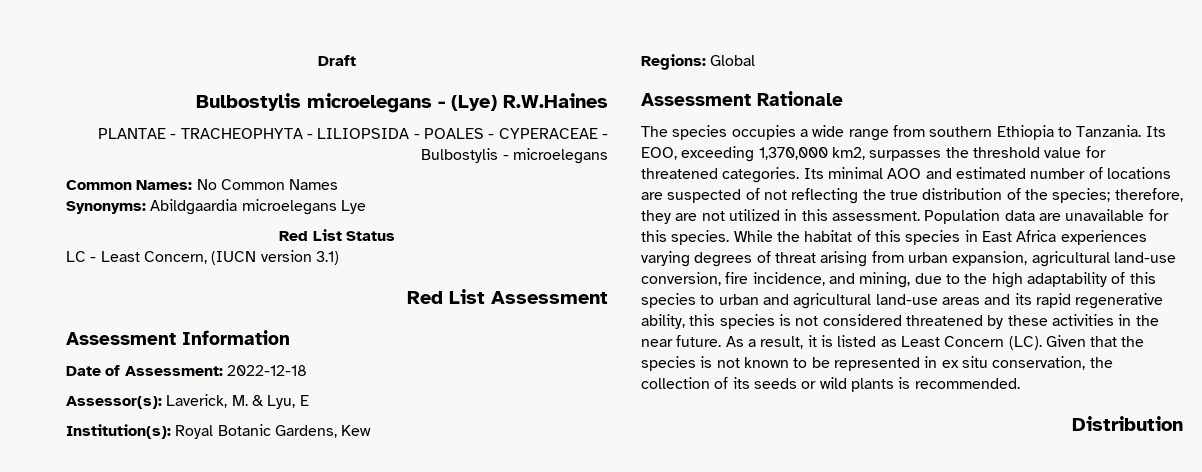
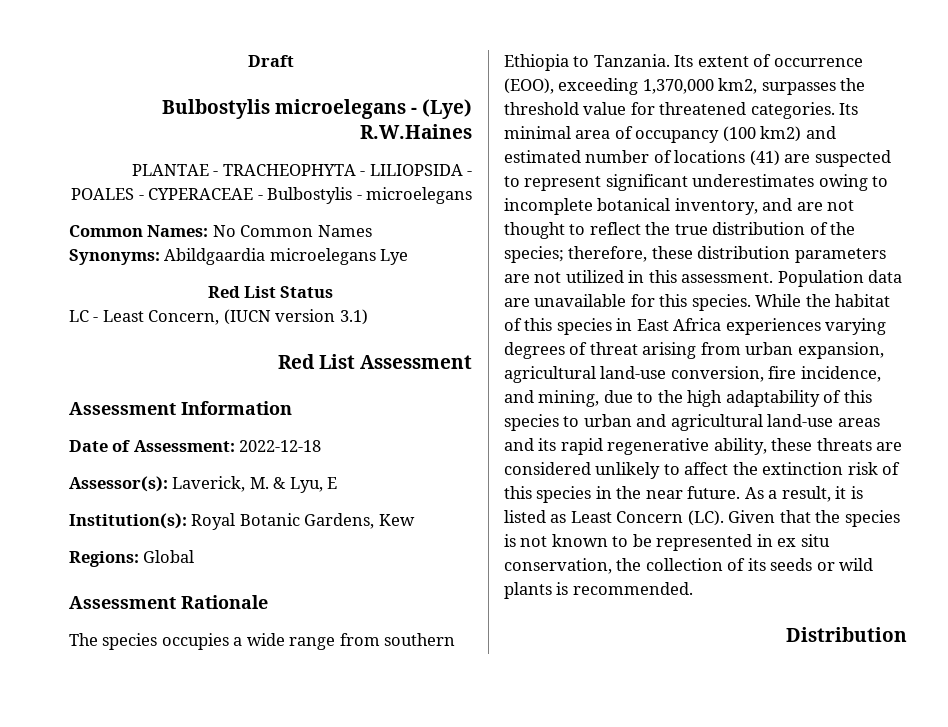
[641,147,677,160] EOO, -> [697,54,863,67] [504,78,554,94] extent of occurrence (EOO),
[887,168,922,179] AOO -> [575,126,802,143] area of occupancy (100 km2)
(1171, 173) none -> [749,150,780,166] (41)
[745,188,859,204] of not reflecting -> [504,174,889,191] [504,198,855,215] [504,222,641,239] to represent significant underestimates owing to incomplete botanical inventory, and are not thought to reflect
[641,210,671,224] they -> [651,246,886,263] these distribution parameters
[689,314,1114,329] this species is not considered threatened by these activities -> [771,438,903,451] [504,462,901,479] [504,486,592,503] these threats are considered unlikely to affect the extinction risk of this species

